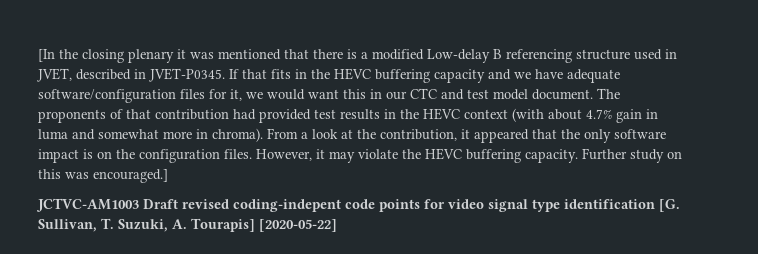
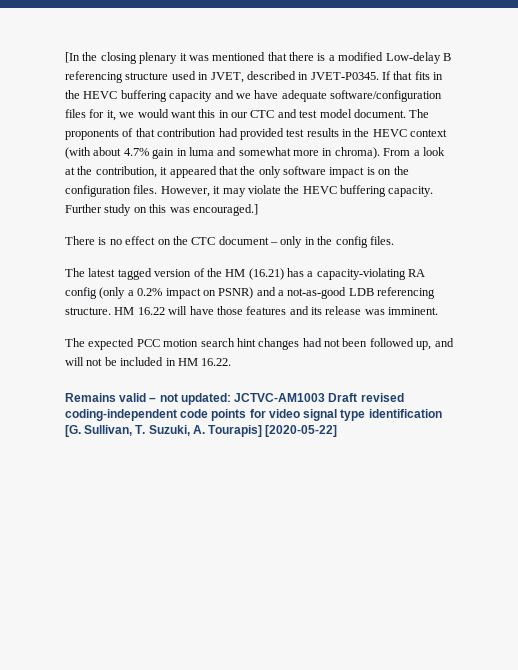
(168, 176) none -> [65,236,394,248] [65,268,426,280] [65,287,436,299] [65,306,439,315] [65,338,454,350] [65,357,232,366] [65,393,231,405] There is no effect on the CTC document – only in the config files. // The latest tagged version of the HM (16.21) has a capacity-violating RA config (only a 0.2% impact on PSNR) and a not-as-good LDB referencing structure. HM 16.22 will have those features and its release was imminent. // The expected PCC motion search hint changes had not been followed up, and will not be included in HM 16.22. // Remains valid – not updated:
[233,199,341,212] coding-indepent -> [65,409,177,421] coding-independent

